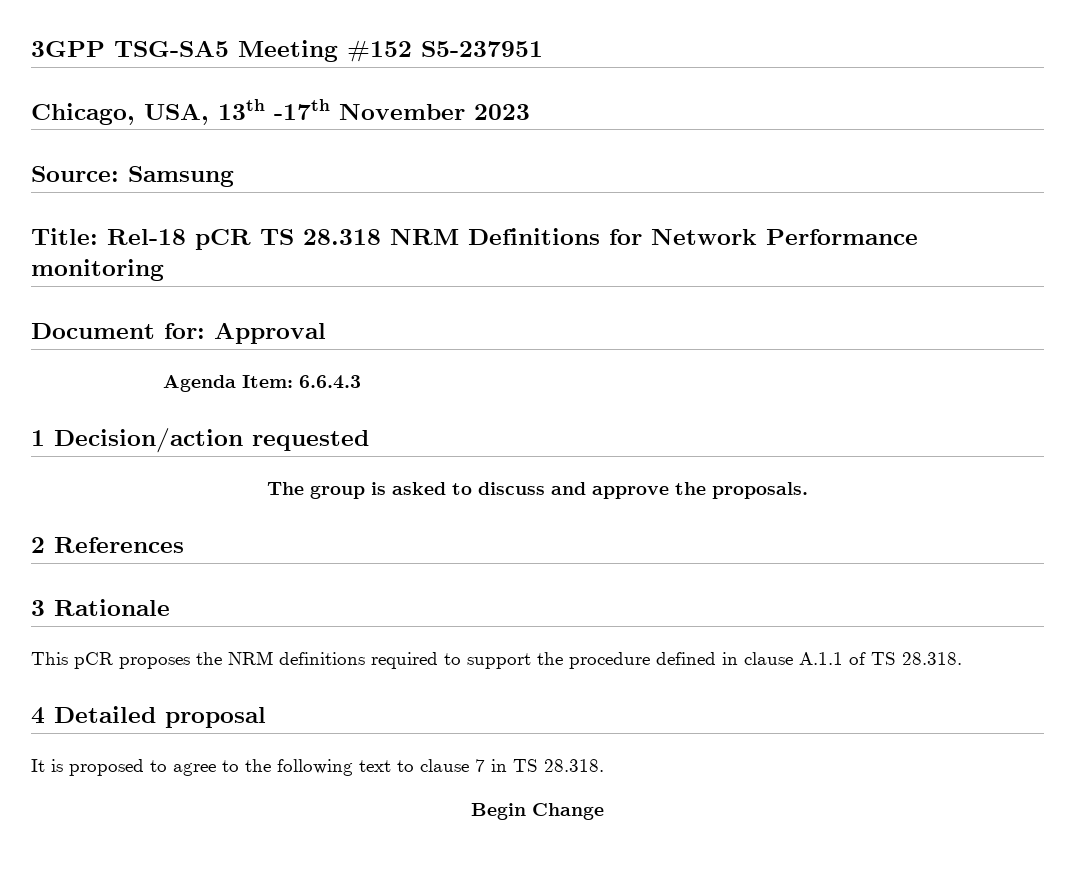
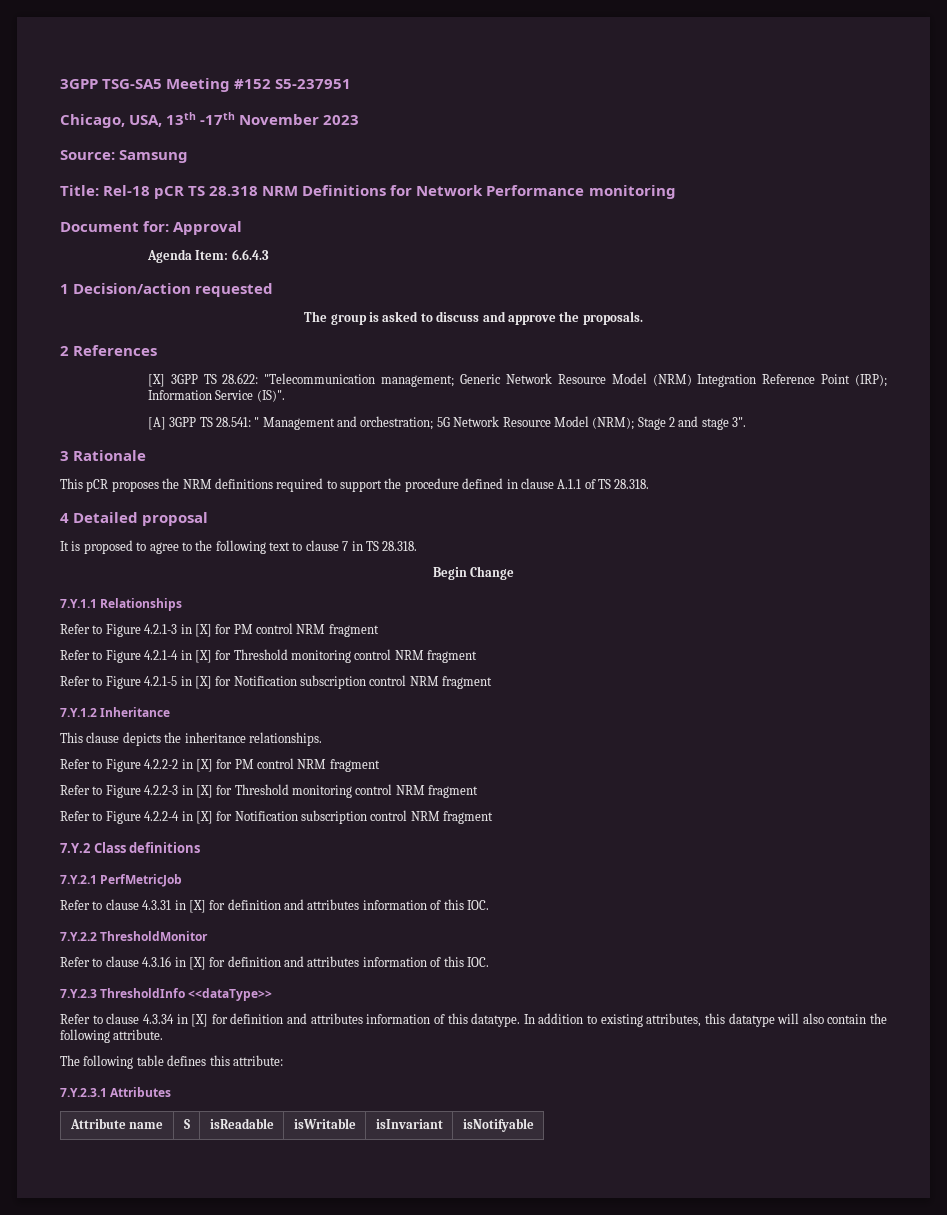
(184, 545) none -> [147,373,887,387] [147,390,285,402] [147,416,747,430] // [X] 3GPP TS 28.622: "Telecommunication management; Generic Network Resource Model (NRM) Integration Reference Point (IRP); Information Service (IS)". // [A] 3GPP TS 28.541: " Management and orchestration; 5G Network Resource Model (NRM); Stage 2 and stage 3".
(604, 811) none -> [60,598,183,611] [60,623,379,637] [60,649,478,663] [60,675,493,689] [60,707,171,717] [60,732,322,746] [60,758,380,772] [60,784,479,798] [60,810,494,824] [60,842,201,853] [60,874,183,887] [60,899,489,913] [60,931,209,941] [60,956,489,970] [60,988,273,1001] [60,1013,887,1027] [60,1029,164,1043] [60,1055,283,1069] [60,1087,172,1097] [69,1118,164,1129] [183,1119,190,1129] [209,1118,274,1129] [293,1118,356,1129] [375,1119,443,1129] [462,1118,534,1132] // 7.Y.1.1 Relationships // Refer to Figure 4.2.1-3 in [X] for PM control NRM fragment // Refer to Figure 4.2.1-4 in [X] for Threshold monitoring control NRM fragment // Refer to Figure 4.2.1-5 in [X] for Notification subscription control NRM fragment // 7.Y.1.2 Inheritance // This clause depicts the inheritance relationships. // Refer to Figure 4.2.2-2 in [X] for PM control NRM fragment // Refer to Figure 4.2.2-3 in [X] for Threshold monitoring control NRM fragment // Refer to Figure 4.2.2-4 in [X] for Notification subscription control NRM fragment // 7.Y.2 Class definitions // 7.Y.2.1 PerfMetricJob // Refer to clause 4.3.31 in [X] for definition and attributes information of this IOC. // 7.Y.2.2 ThresholdMonitor // Refer to clause 4.3.16 in [X] for definition and attributes information of this IOC. // 7.Y.2.3 ThresholdInfo <<dataType>> // Refer to clause 4.3.34 in [X] for definition and attributes information of this datatype. In addition to existing attributes, this datatype will also contain the following attribute. // The following table defines this attribute: // 7.Y.2.3.1 Attributes // Attribute name | S | isReadable | isWritable | isInvariant | isNotifyable

